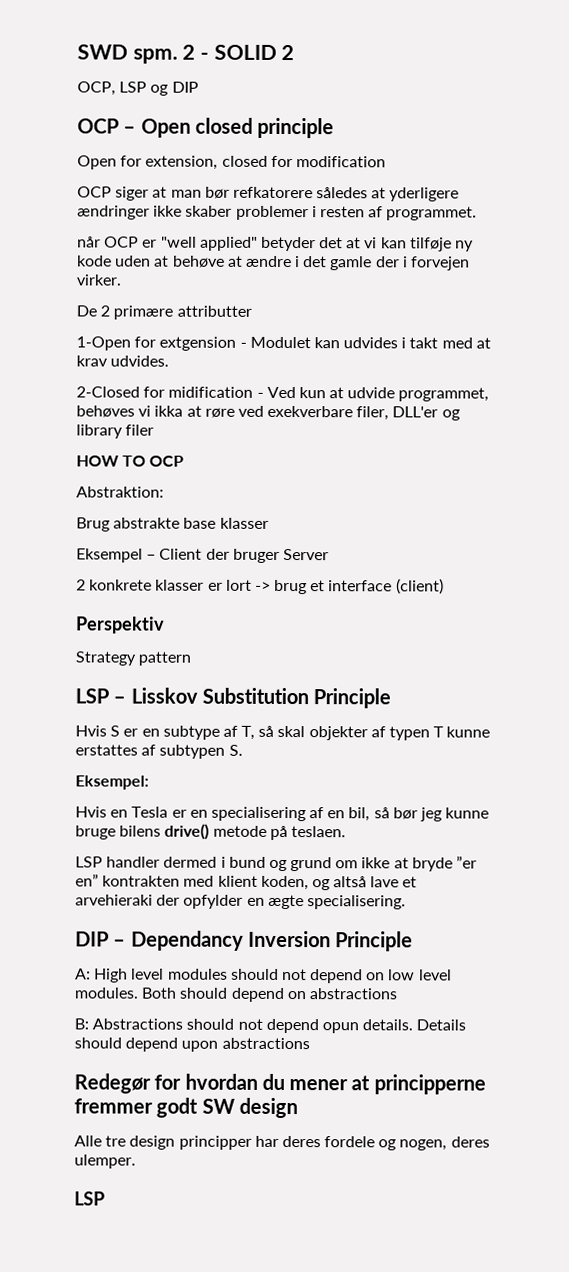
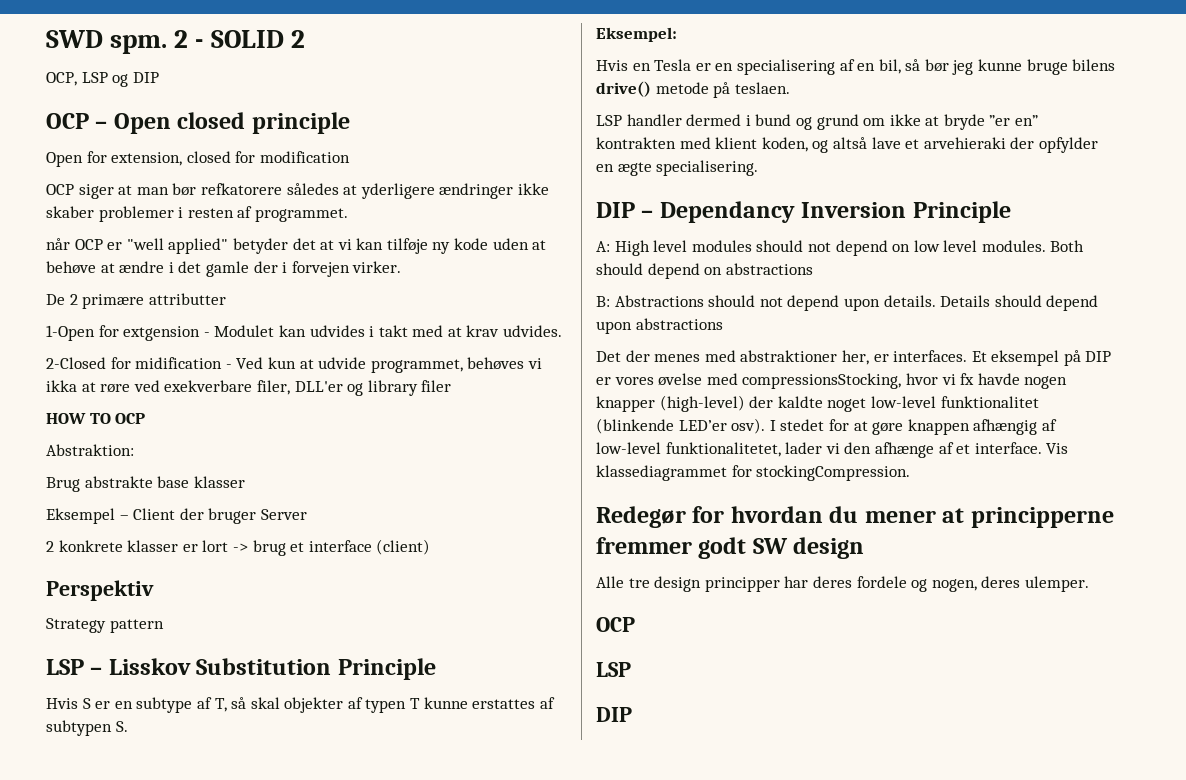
[321,1022,359,1034] opun -> [843,298,880,311] upon
(310, 1043) none -> [596,350,1112,366] [596,373,1068,389] [596,395,1039,412] [596,418,1057,435] [596,442,1069,458] [596,465,911,481] // Det der menes med abstraktioner her, er interfaces. Et eksempel på DIP er vores øvelse med compressionsStocking, hvor vi fx havde nogen knapper (high-level) der kaldte noget low-level funktionalitet (blinkende LED’er osv). I stedet for at gøre knappen afhængig af low-level funktionalitetet, lader vi den afhænge af et interface. Vis klassediagrammet for stockingCompression.
[74,1191,105,1206] // LSP -> [596,617,635,632] [596,662,631,677] [596,707,632,722] // OCP // LSP // DIP

